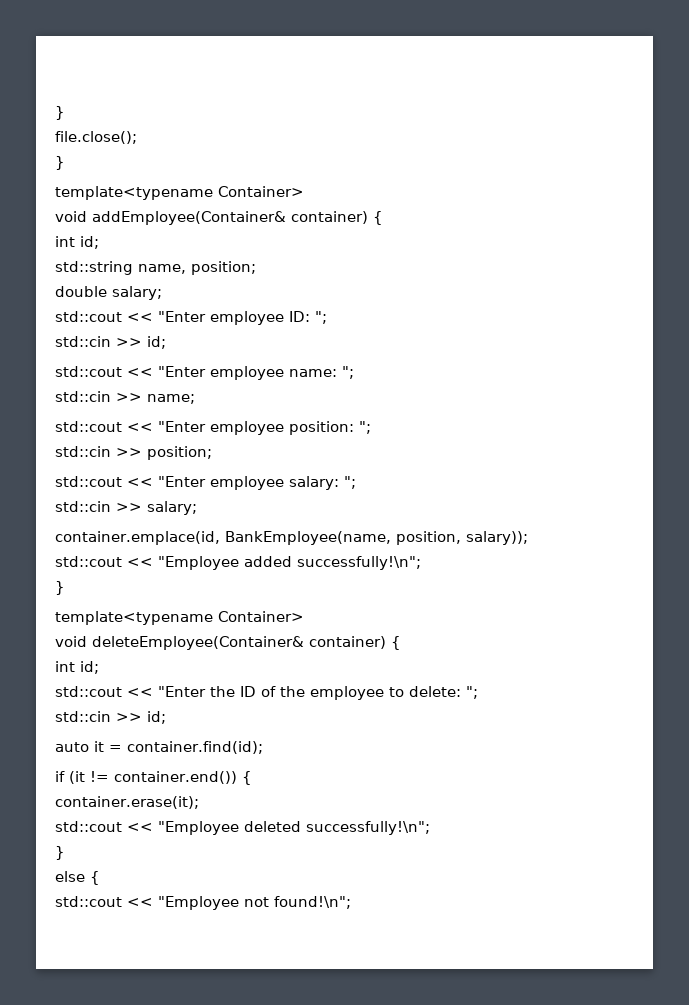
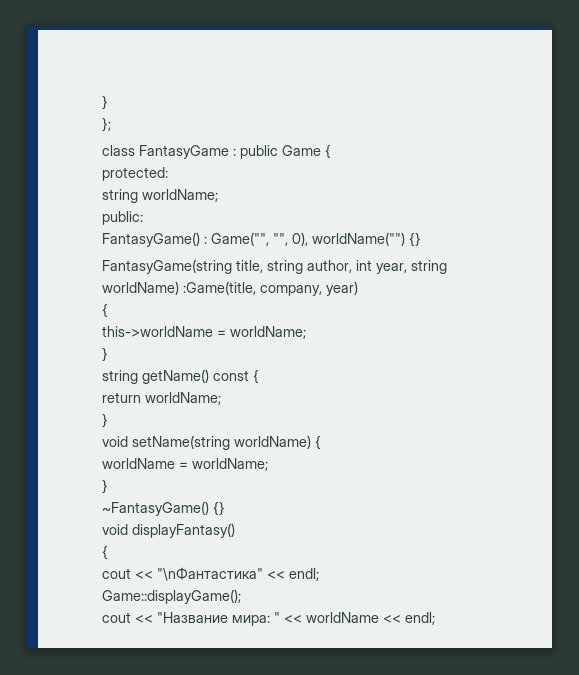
[55,106,65,120] [55,131,137,144] [55,156,65,170] [55,186,304,200] [55,211,383,225] [55,236,99,249] [55,261,256,275] [55,286,162,300] [55,311,327,325] [55,336,166,349] [55,366,354,380] [55,391,195,404] [55,421,371,435] [55,446,212,460] [55,476,356,490] [55,501,197,515] [55,531,528,545] [55,556,421,570] [55,581,65,595] [55,611,304,625] [55,636,401,650] [55,661,99,674] [55,686,478,700] [55,711,166,724] [55,741,263,754] [55,771,252,785] [55,796,199,809] [55,821,430,835] [55,846,65,860] [55,871,100,885] [55,896,351,910] } // file.close(); // } // template<typename Container> // void addEmployee(Container& container) { // int id; // std::string name, position; // double salary; // std::cout << "Enter employee ID: "; // std::cin >> id; // std::cout << "Enter employee name: "; // std::cin >> name; // std::cout << "Enter employee position: "; // std::cin >> position; // std::cout << "Enter employee salary: "; // std::cin >> salary; // container.emplace(id, BankEmployee(name, position, salary)); // std::cout << "Employee added successfully!\n"; // } // template<typename Container> // void deleteEmployee(Container& container) { // int id; // std::cout << "Enter the ID of the employee to delete: "; // std::cin >> id; // auto it = container.find(id); // if (it != container.end()) { // container.erase(it); // std::cout << "Employee deleted successfully!\n"; // } // else { // std::cout << "Employee not found!\n"; -> [102,95,108,110] [102,117,111,132] [102,144,331,159] [102,167,168,181] [102,189,218,203] [102,211,143,225] [102,232,421,247] [102,259,447,274] [102,281,358,296] [102,303,108,318] [102,326,306,339] [102,347,108,362] [102,369,259,384] [102,392,221,405] [102,413,108,428] [102,435,321,450] [102,458,268,471] [102,479,108,494] [102,501,225,516] [102,523,235,538] [102,545,108,560] [102,567,319,581] [102,589,241,604] [102,612,435,626] } // }; // class FantasyGame : public Game { // protected: // string worldName; // public: // FantasyGame() : Game("", "", 0), worldName("") {} // FantasyGame(string title, string author, int year, string worldName) :Game(title, company, year) // { // this->worldName = worldName; // } // string getName() const { // return worldName; // } // void setName(string worldName) { // worldName = worldName; // } // ~FantasyGame() {} // void displayFantasy() // { // cout << "\nФантастика" << endl; // Game::displayGame(); // cout << "Название мира: " << worldName << endl;

